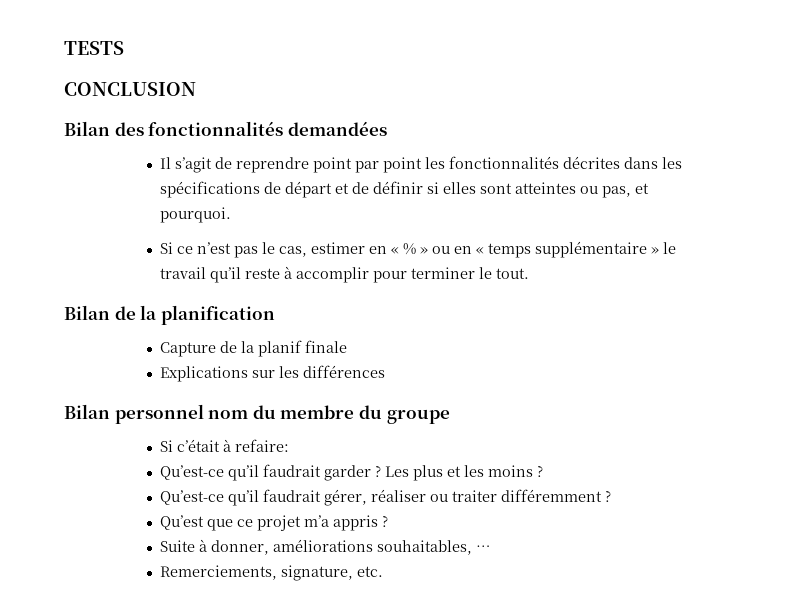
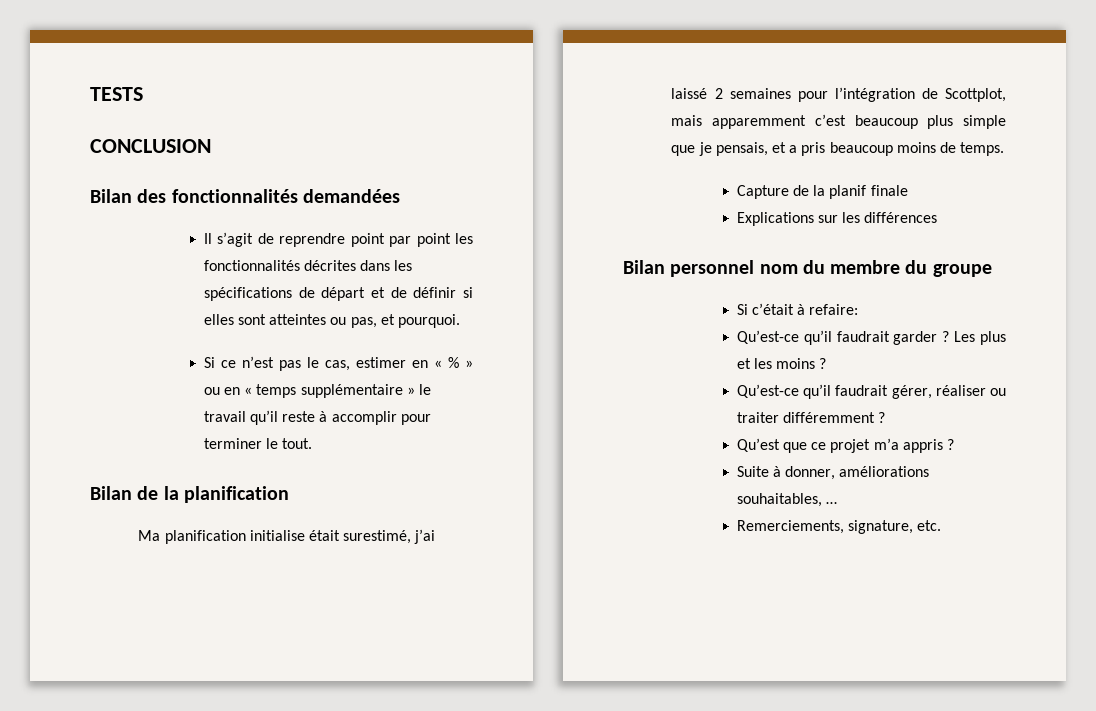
(275, 315) none -> [138,529,436,544] [671,87,1006,102] [671,114,1006,129] [671,142,1005,156] // Ma planification initialise était surestimé, j’ai laissé 2 semaines pour l’intégration de Scottplot, mais apparemment c’est beaucoup plus simple que je pensais, et a pris beaucoup moins de temps.

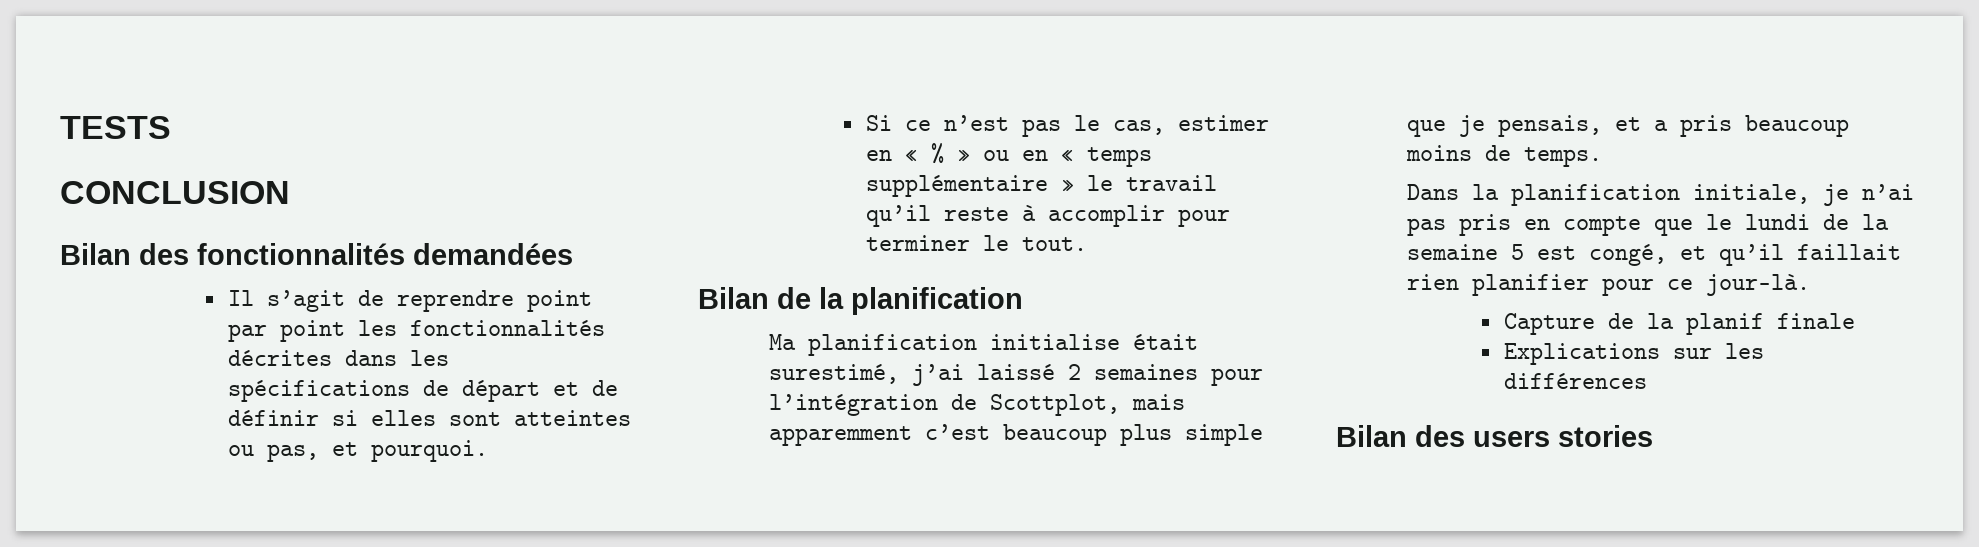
(1005, 149) none -> [1406,184,1914,206] [1406,214,1889,236] [1406,244,1901,266] [1406,274,1810,296] // Dans la planification initiale, je n’ai pas pris en compte que le lundi de la semaine 5 est congé, et qu’il faillait rien planifier pour ce jour-là.
[670,260,992,277] [736,303,859,315] [736,330,1006,345] [736,358,827,369] [736,384,1006,399] [736,412,886,423] [736,438,954,453] [736,466,930,480] [736,493,838,507] [736,520,942,534] personnel nom du membre du groupe // Si c’était à refaire: // Qu’est-ce qu’il faudrait garder ? Les plus et les moins ? // Qu’est-ce qu’il faudrait gérer, réaliser ou traiter différemment ? // Qu’est que ce projet m’a appris ? // Suite à donner, améliorations souhaitables, … // Remerciements, signature, etc. -> [1415,425,1653,447] des users stories

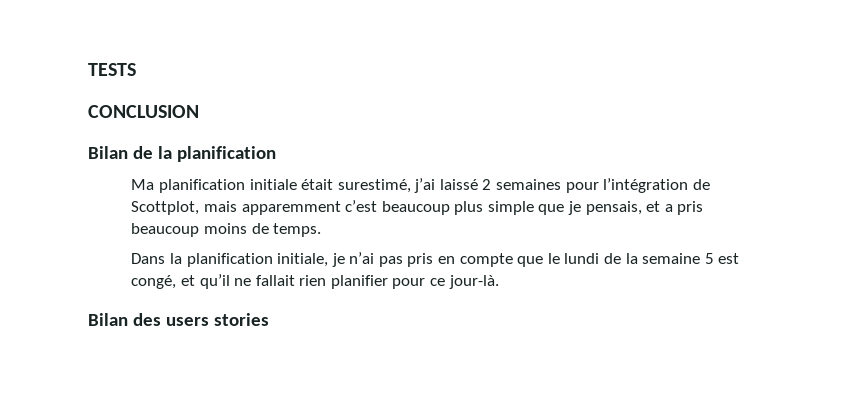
[60,243,573,265] [228,290,593,312] [228,320,606,342] [228,350,450,366] [228,380,619,402] [228,410,632,426] [228,440,489,462] [866,115,1270,137] [866,143,1153,167] [866,175,1218,197] [866,205,1231,227] [866,235,1088,251] // Bilan des fonctionnalités demandées // Il s’agit de reprendre point par point les fonctionnalités décrites dans les spécifications de départ et de définir si elles sont atteintes ou pas, et pourquoi. // Si ce n’est pas le cas, estimer en « % » ou en « temps supplémentaire » le travail qu’il reste à accomplir pour terminer le tout. -> (199, 111) none
[989,334,1120,350] initialise -> [249,179,297,190] initiale
[1796,244,1901,260] faillait -> [234,275,295,286] ne fallait
[1504,313,1856,335] [1504,343,1765,365] [1504,373,1648,389] // Capture de la planif finale // Explications sur les différences -> (499, 282) none

